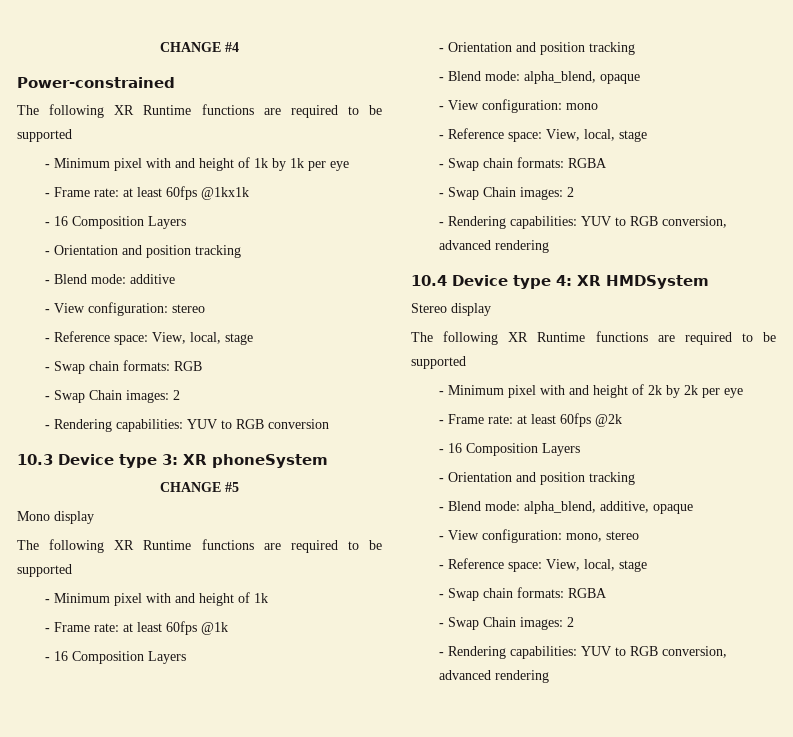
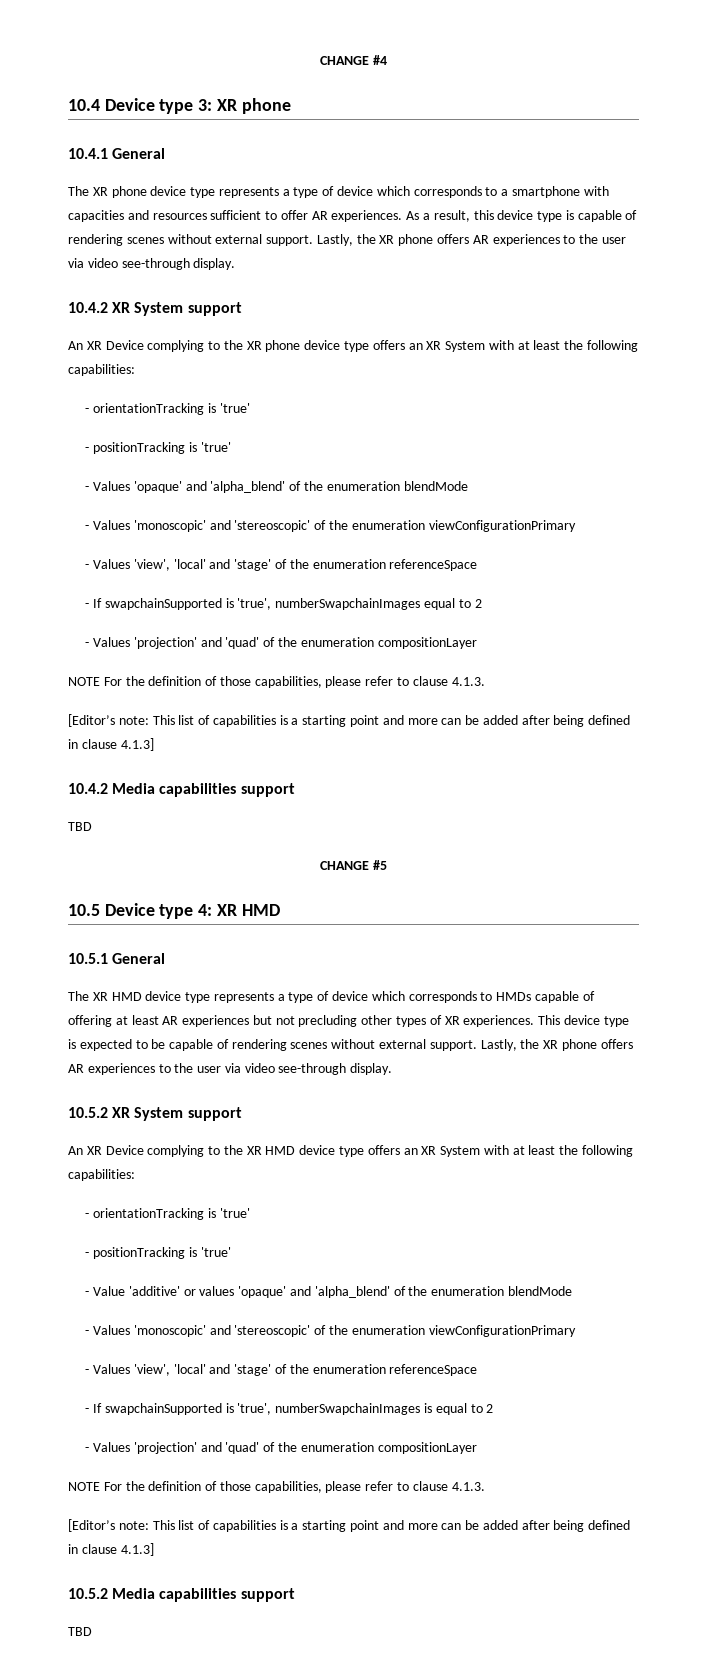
[17,77,175,88] [17,104,382,118] [17,129,72,142] [44,157,349,171] [44,186,249,200] [44,216,186,229] [44,245,241,258] [44,274,175,284] [44,302,205,316] [44,331,253,345] [44,360,202,374] [44,390,180,403] [44,419,329,432] [17,454,328,468] [160,482,239,492] [17,511,94,524] [17,539,382,553] [17,564,72,577] [44,592,268,606] [44,621,228,635] [44,651,186,664] [438,42,635,55] [438,71,640,84] [438,99,598,113] [438,128,647,142] [438,157,607,171] [438,187,574,200] [438,216,727,229] [438,240,549,253] [411,275,709,289] [411,303,491,316] [411,331,776,345] [411,356,466,369] [438,384,743,398] [438,413,622,427] [438,443,580,456] [438,472,635,485] [438,501,693,514] [438,529,639,543] [438,558,647,572] [438,587,607,601] [438,617,574,630] [438,646,727,659] [438,670,549,683] Power-constrained // The following XR Runtime functions are required to be supported // - Minimum pixel with and height of 1k by 1k per eye // - Frame rate: at least 60fps @1kx1k // - 16 Composition Layers // - Orientation and position tracking // - Blend mode: additive // - View configuration: stereo // - Reference space: View, local, stage // - Swap chain formats: RGB // - Swap Chain images: 2 // - Rendering capabilities: YUV to RGB conversion // 10.3 Device type 3: XR phoneSystem // CHANGE #5 // Mono display // The following XR Runtime functions are required to be supported // - Minimum pixel with and height of 1k // - Frame rate: at least 60fps @1k // - 16 Composition Layers // - Orientation and position tracking // - Blend mode: alpha_blend, opaque // - View configuration: mono // - Reference space: View, local, stage // - Swap chain formats: RGBA // - Swap Chain images: 2 // - Rendering capabilities: YUV to RGB conversion, advanced rendering // 10.4 Device type 4: XR HMDSystem // Stereo display // The following XR Runtime functions are required to be supported // - Minimum pixel with and height of 2k by 2k per eye // - Frame rate: at least 60fps @2k // - 16 Composition Layers // - Orientation and position tracking // - Blend mode: alpha_blend, additive, opaque // - View configuration: mono, stereo // - Reference space: View, local, stage // - Swap chain formats: RGBA // - Swap Chain images: 2 // - Rendering capabilities: YUV to RGB conversion, advanced rendering -> [68,98,291,114] [68,148,166,159] [68,186,609,198] [68,210,638,222] [68,234,626,246] [68,258,236,270] [68,302,242,316] [68,340,639,352] [68,364,135,376] [85,403,250,415] [85,442,231,454] [85,481,468,493] [85,520,576,532] [85,559,478,571] [85,598,482,610] [85,637,477,649] [68,676,485,688] [68,714,631,727] [68,738,154,751] [68,783,295,797] [68,822,92,831] [320,860,387,870] [68,903,280,919] [68,953,166,964] [68,991,595,1003] [68,1015,629,1027] [68,1039,633,1051] [68,1063,393,1075] [68,1107,242,1121] [68,1145,634,1157] [68,1169,135,1181] [85,1208,250,1220] [85,1247,231,1259] [85,1286,572,1298] [85,1325,576,1337] [85,1364,478,1376] [85,1403,494,1415] [85,1442,477,1454] [68,1481,485,1493] [68,1519,631,1532] [68,1543,154,1556] [68,1588,295,1602] [68,1627,92,1636] 10.4 Device type 3: XR phone // 10.4.1 General // The XR phone device type represents a type of device which corresponds to a smartphone with capacities and resources sufficient to offer AR experiences. As a result, this device type is capable of rendering scenes without external support. Lastly, the XR phone offers AR experiences to the user via video see-through display. // 10.4.2 XR System support // An XR Device complying to the XR phone device type offers an XR System with at least the following capabilities: // - orientationTracking is 'true' // - positionTracking is 'true' // - Values 'opaque' and 'alpha_blend' of the enumeration blendMode // - Values 'monoscopic' and 'stereoscopic' of the enumeration viewConfigurationPrimary // - Values 'view', 'local' and 'stage' of the enumeration referenceSpace // - If swapchainSupported is 'true', numberSwapchainImages equal to 2 // - Values 'projection' and 'quad' of the enumeration compositionLayer // NOTE For the definition of those capabilities, please refer to clause 4.1.3. // [Editor’s note: This list of capabilities is a starting point and more can be added after being defined in clause 4.1.3] // 10.4.2 Media capabilities support // TBD // CHANGE #5 // 10.5 Device type 4: XR HMD // 10.5.1 General // The XR HMD device type represents a type of device which corresponds to HMDs capable of offering at least AR experiences but not precluding other types of XR experiences. This device type is expected to be capable of rendering scenes without external support. Lastly, the XR phone offers AR experiences to the user via video see-through display. // 10.5.2 XR System support // An XR Device complying to the XR HMD device type offers an XR System with at least the following capabilities: // - orientationTracking is 'true' // - positionTracking is 'true' // - Value 'additive' or values 'opaque' and 'alpha_blend' of the enumeration blendMode // - Values 'monoscopic' and 'stereoscopic' of the enumeration viewConfigurationPrimary // - Values 'view', 'local' and 'stage' of the enumeration referenceSpace // - If swapchainSupported is 'true', numberSwapchainImages is equal to 2 // - Values 'projection' and 'quad' of the enumeration compositionLayer // NOTE For the definition of those capabilities, please refer to clause 4.1.3. // [Editor’s note: This list of capabilities is a starting point and more can be added after being defined in clause 4.1.3] // 10.5.2 Media capabilities support // TBD

